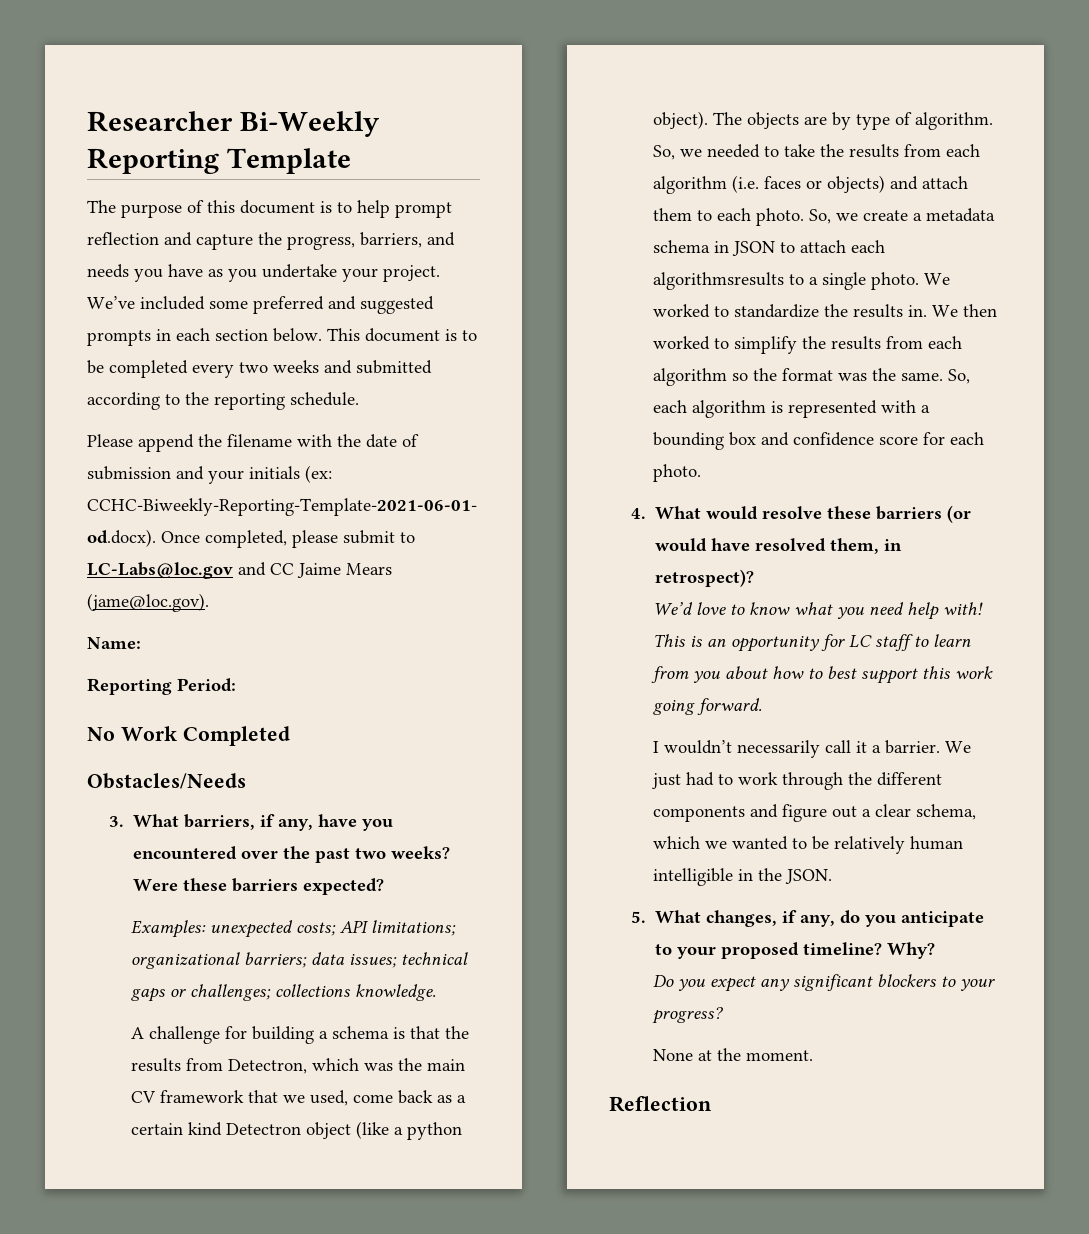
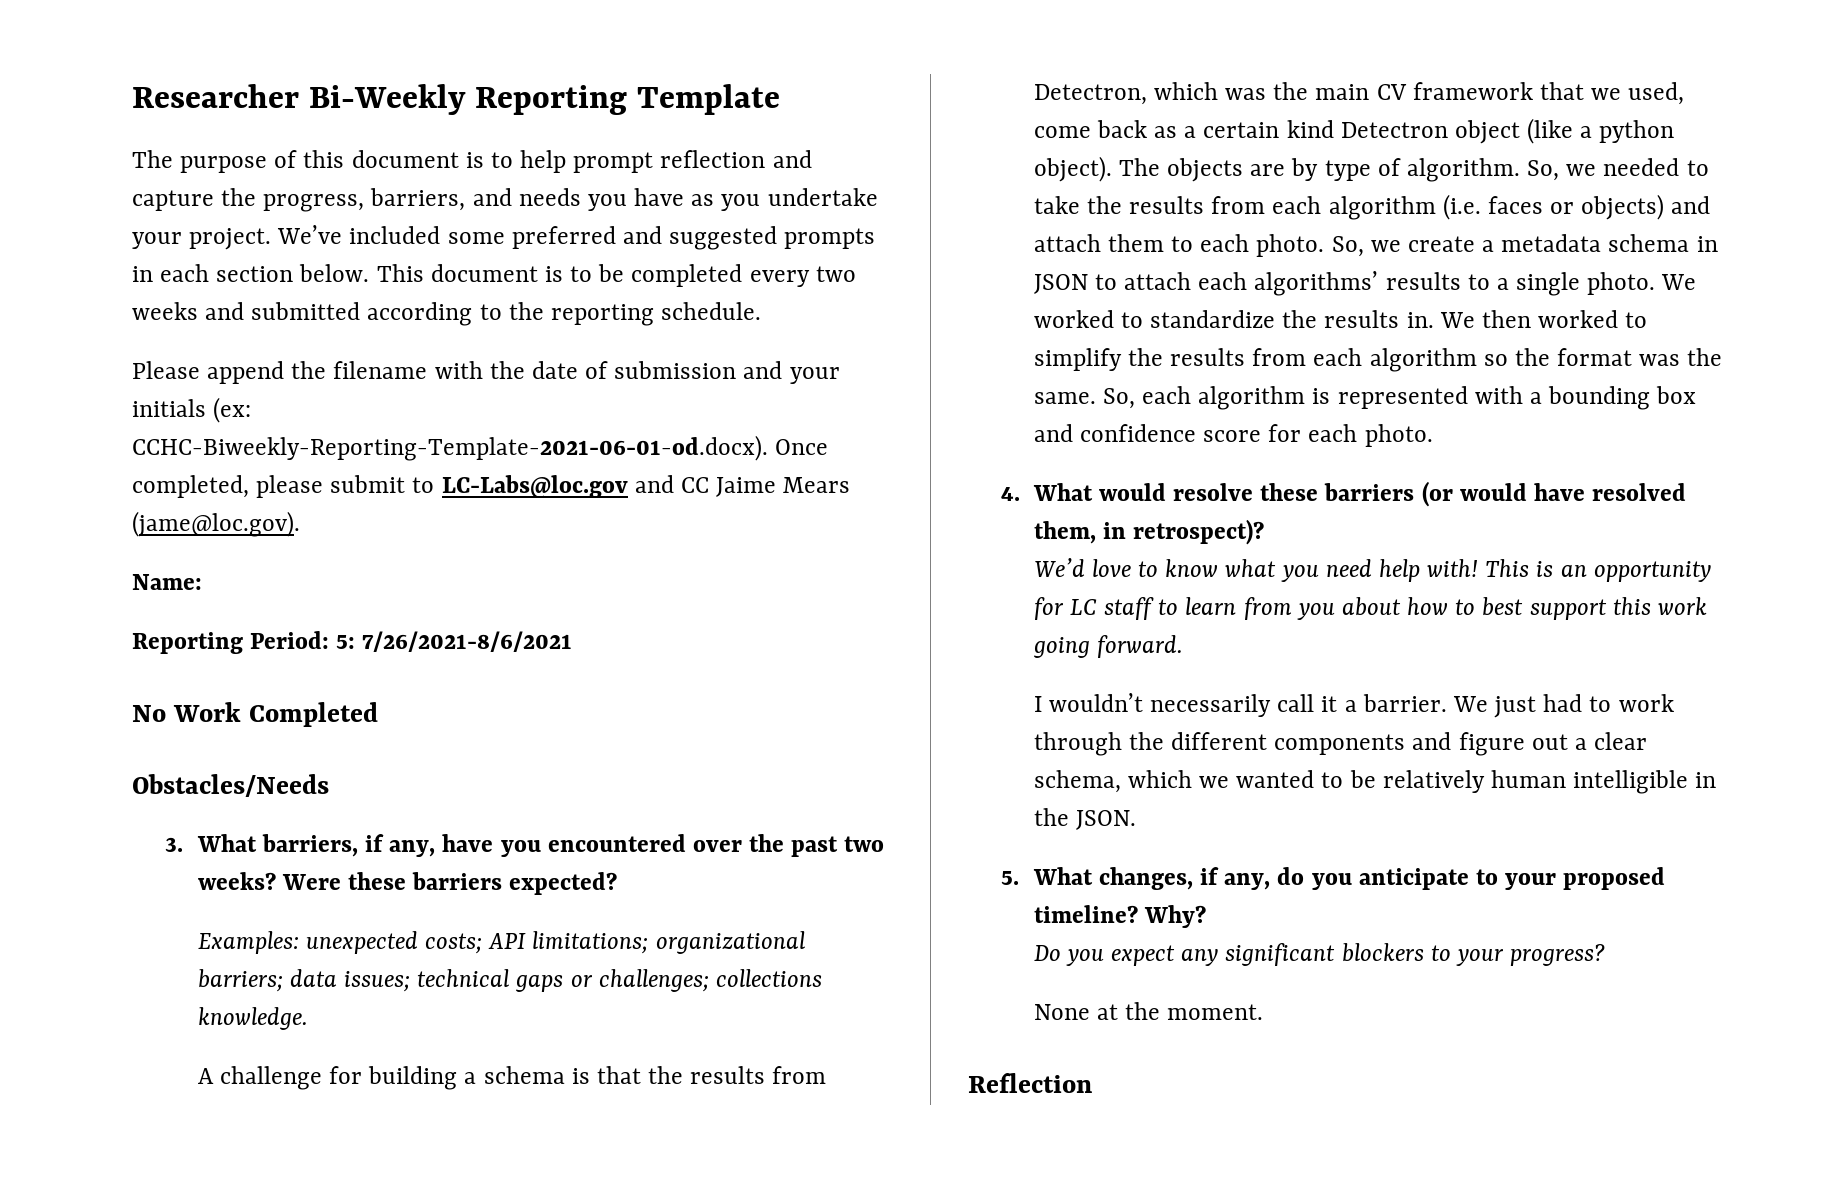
(236, 685) none -> [336,631,573,652] 5: 7/26/2021-8/6/2021
[653,272,785,290] algorithmsresults -> [1254,271,1461,296] algorithms’ results

